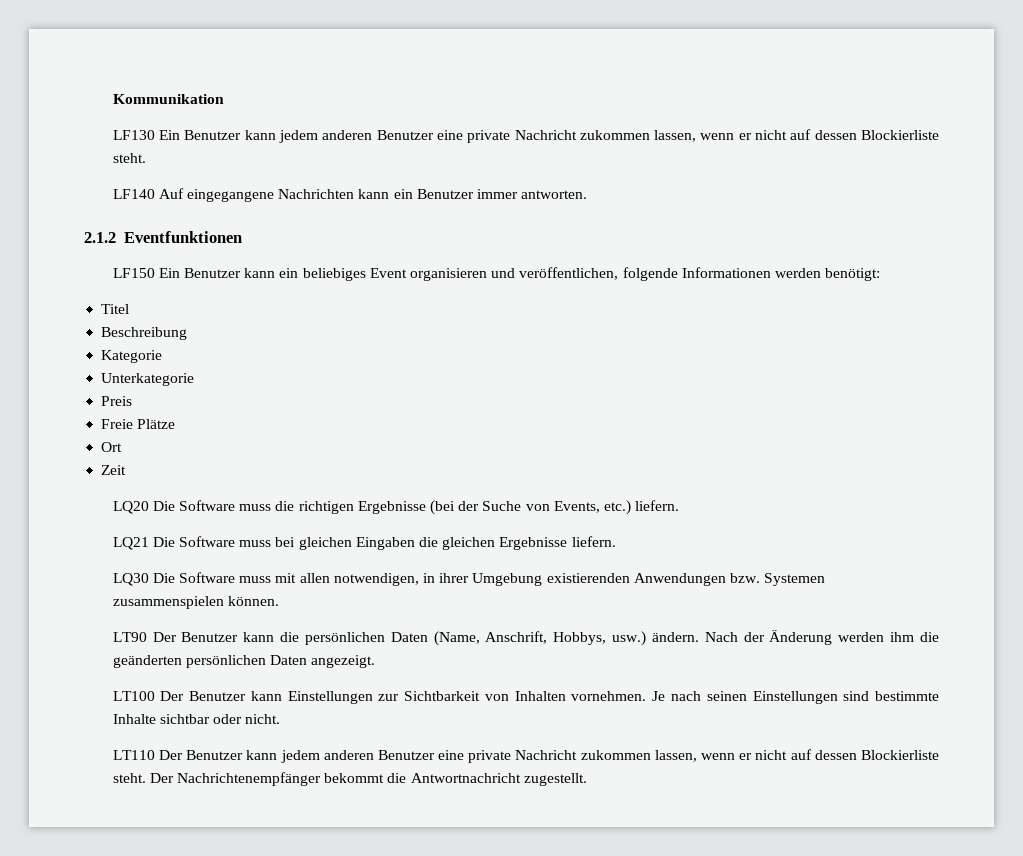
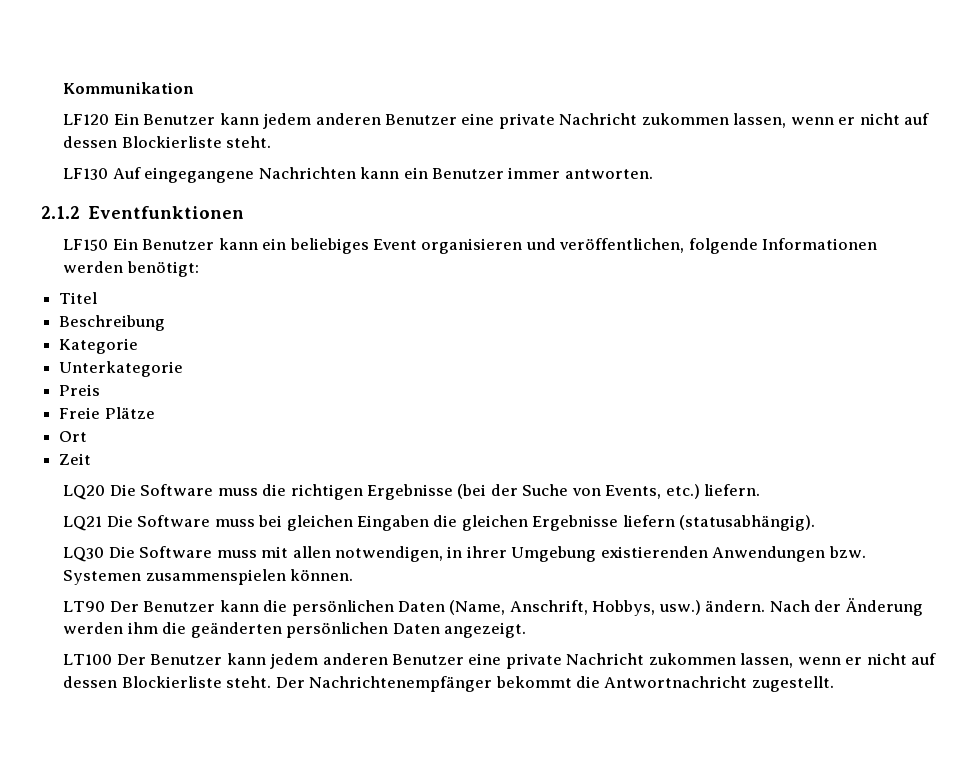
[112,130,155,140] LF130 -> [63,114,110,125] LF120
[112,189,155,199] LF140 -> [63,168,109,180] LF130
[571,536,616,547] liefern. -> [622,515,816,531] liefern (statusabhängig).
[287,691,939,704] [112,714,281,724] [112,750,278,760] Einstellungen zur Sichtbarkeit von Inhalten vornehmen. Je nach seinen Einstellungen sind bestimmte Inhalte sichtbar oder nicht. // LT110 Der Benutzer kann -> (266, 659) none

